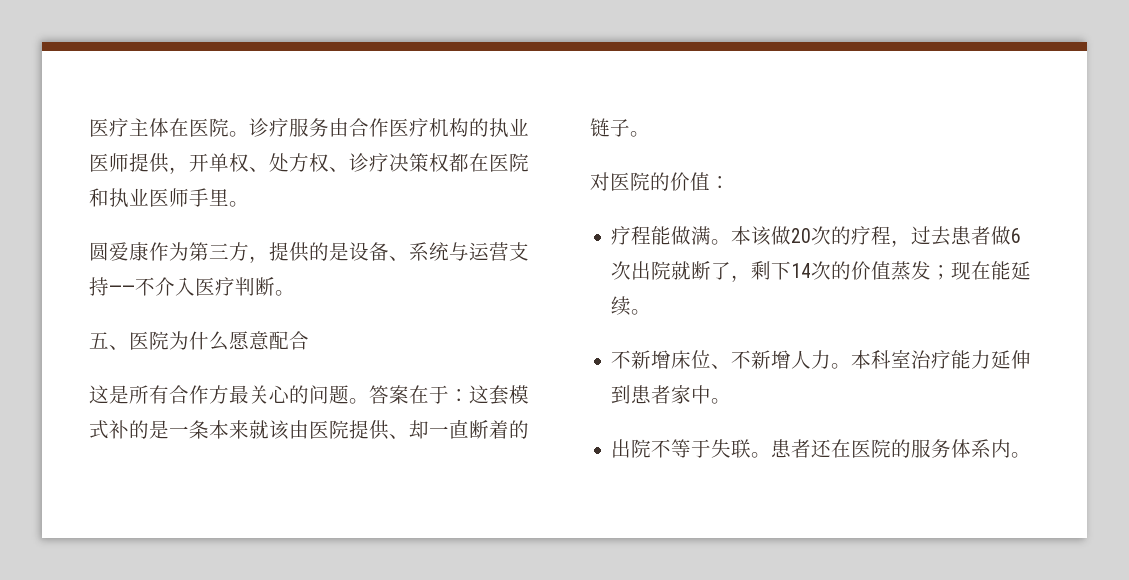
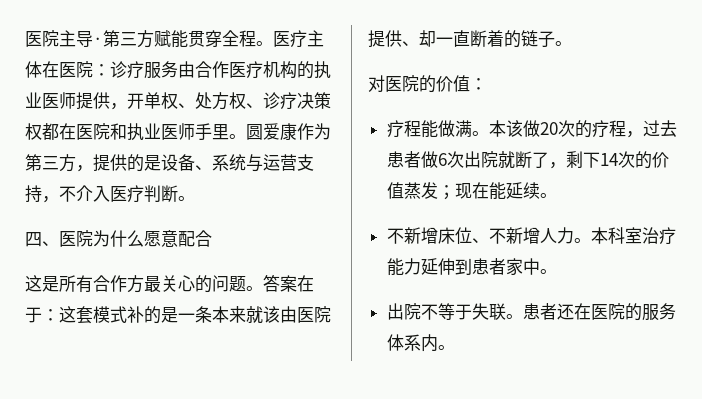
[89,118,109,137] 医 -> [25,30,290,48] 医院主导·第三方赋能贯穿全程。医
[229,131,249,137] 。 -> [93,64,110,76] ：
(249, 204) // -> (246, 136) none
[109,285,135,294] —— -> [42,196,59,203] ，
[89,332,109,349] 五 -> [25,232,42,247] 四

